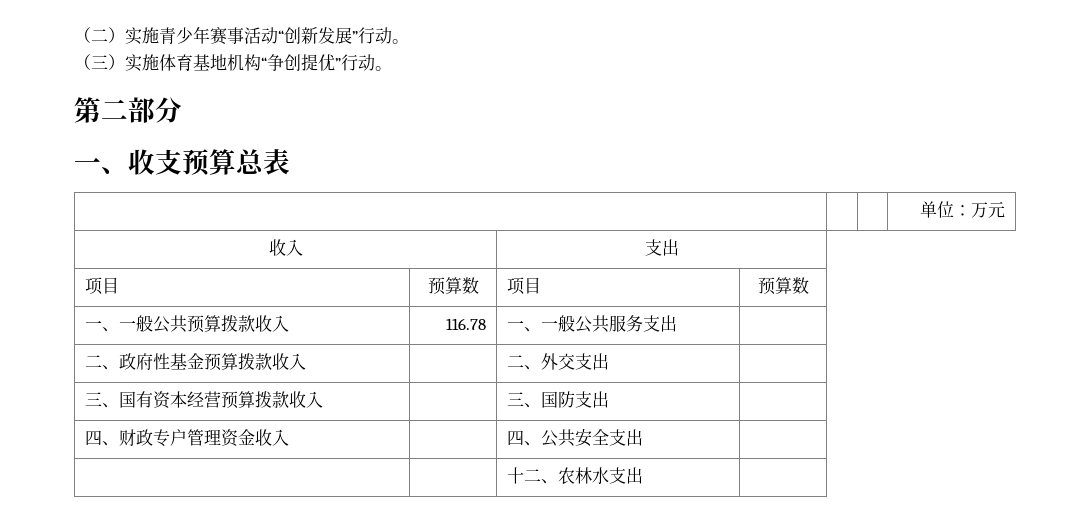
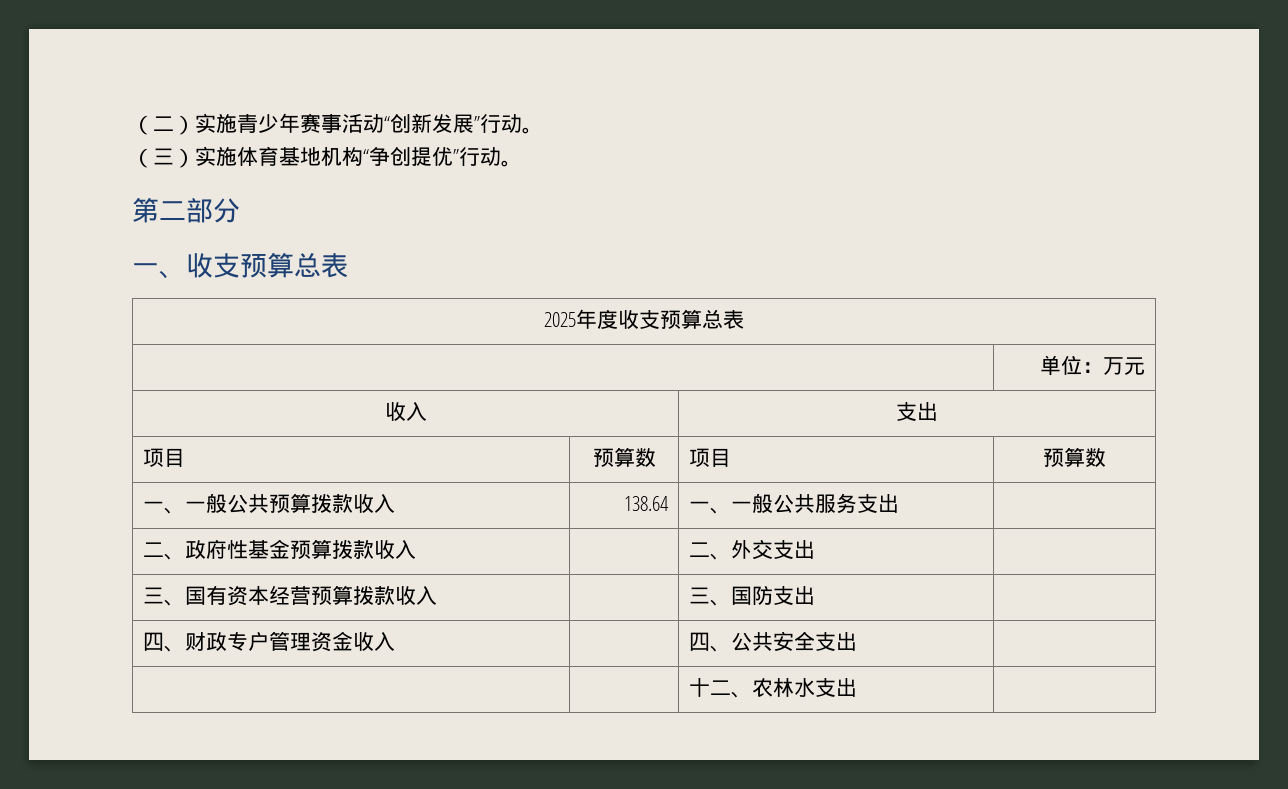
(290, 162) | | -> [544,309,744,329] 2025年度收支预算总表 //
[445,318,486,330] 116.78 -> [624,496,670,511] 138.64

